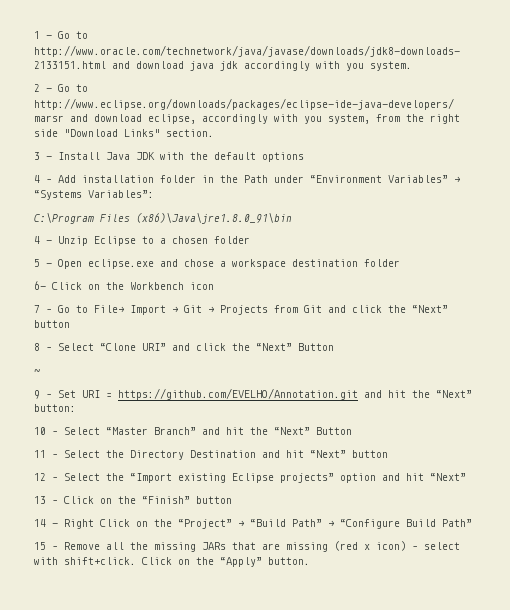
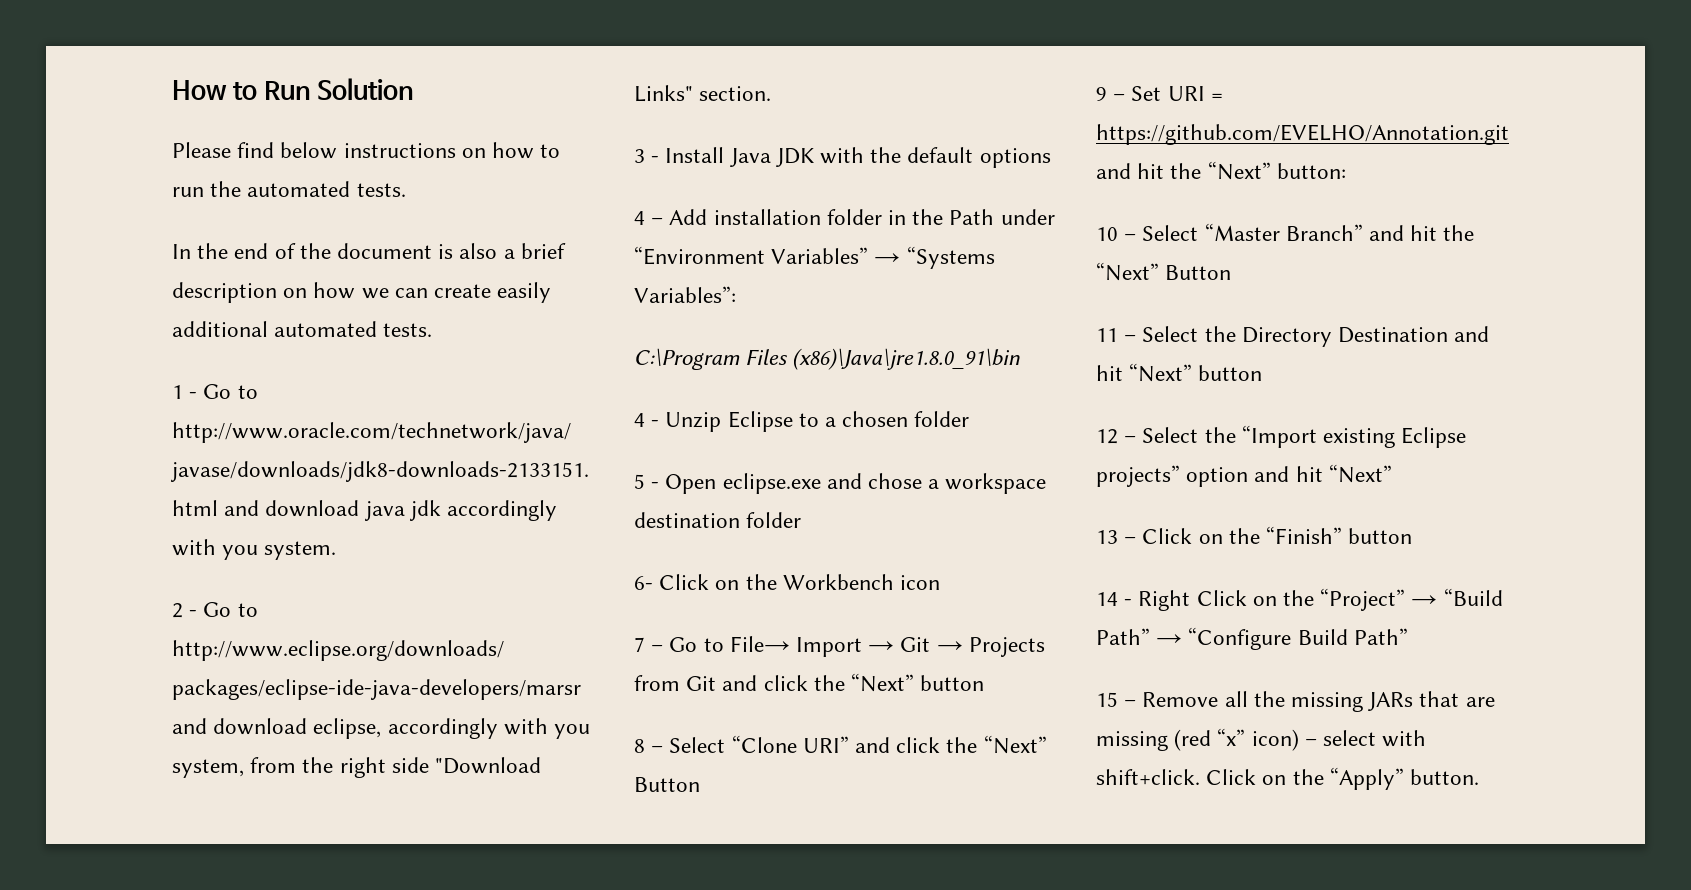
(34, 35) none -> [172,78,414,100] [172,142,561,159] [172,181,406,197] [172,243,566,259] [172,282,552,303] [172,321,433,337] How to Run Solution // Please find below instructions on how to run the automated tests. // In the end of the document is also a brief description on how we can create easily additional automated tests. //
[34,369,40,374] // ~ -> (700, 784) none
[364,544,370,550] x -> [1217,728,1246,746] “x”

